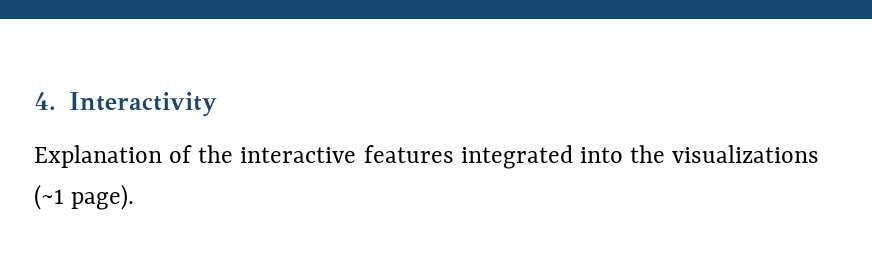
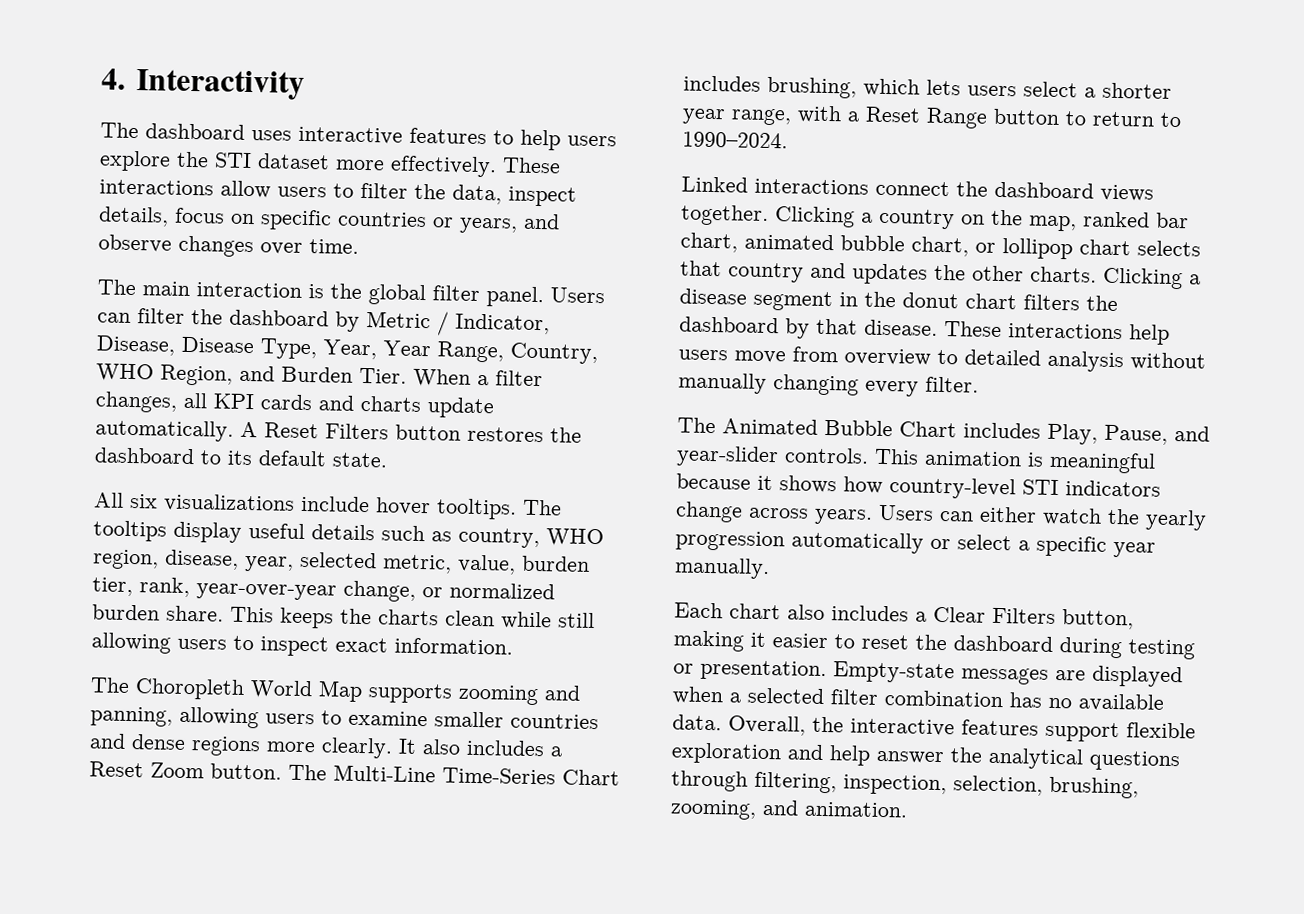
[34,145,820,169] [34,184,135,210] Explanation of the interactive features integrated into the visualizations (~1 page). -> [100,122,617,151] [99,150,561,178] [99,179,577,207] [98,206,560,234] [98,234,359,258] [97,279,605,308] [97,308,550,336] [96,335,598,365] [96,363,543,387] [95,391,494,419] [95,419,582,443] [94,447,388,468] [94,492,562,520] [93,520,604,549] [92,549,590,575] [92,577,555,602] [92,604,595,630] [91,632,513,657] [90,677,581,706] [90,706,599,730] [89,733,562,759] [89,761,620,786] [683,75,1172,99] [682,105,1182,129] [682,131,788,149] [681,176,1154,202] [681,204,1189,232] [680,232,1201,260] [680,260,1201,290] [679,288,1118,312] [679,316,1170,345] [678,346,1206,373] [678,372,979,397] [677,417,1210,445] [676,445,1156,474] [676,473,1161,500] [675,501,1207,531] [675,530,1156,558] [674,557,770,580] [674,602,1134,630] [673,630,1195,660] [673,659,1183,688] [672,686,1164,712] [672,714,1196,743] [671,742,1180,772] [671,770,1139,799] [670,799,908,820] The dashboard uses interactive features to help users explore the STI dataset more effectively. These interactions allow users to filter the data, inspect details, focus on specific countries or years, and observe changes over time. // The main interaction is the global filter panel. Users can filter the dashboard by Metric / Indicator, Disease, Disease Type, Year, Year Range, Country, WHO Region, and Burden Tier. When a filter changes, all KPI cards and charts update automatically. A Reset Filters button restores the dashboard to its default state. // All six visualizations include hover tooltips. The tooltips display useful details such as country, WHO region, disease, year, selected metric, value, burden tier, rank, year-over-year change, or normalized burden share. This keeps the charts clean while still allowing users to inspect exact information. // The Choropleth World Map supports zooming and panning, allowing users to examine smaller countries and dense regions more clearly. It also includes a Reset Zoom button. The Multi-Line Time-Series Chart includes brushing, which lets users select a shorter year range, with a Reset Range button to return to 1990–2024. // Linked interactions connect the dashboard views together. Clicking a country on the map, ranked bar chart, animated bubble chart, or lollipop chart selects that country and updates the other charts. Clicking a disease segment in the donut chart filters the dashboard by that disease. These interactions help users move from overview to detailed analysis without manually changing every filter. // The Animated Bubble Chart includes Play, Pause, and year-slider controls. This animation is meaningful because it shows how country-level STI indicators change across years. Users can either watch the yearly progression automatically or select a specific year manually. // Each chart also includes a Clear Filters button, making it easier to reset the dashboard during testing or presentation. Empty-state messages are displayed when a selected filter combination has no available data. Overall, the interactive features support flexible exploration and help answer the analytical questions through filtering, inspection, selection, brushing, zooming, and animation.

